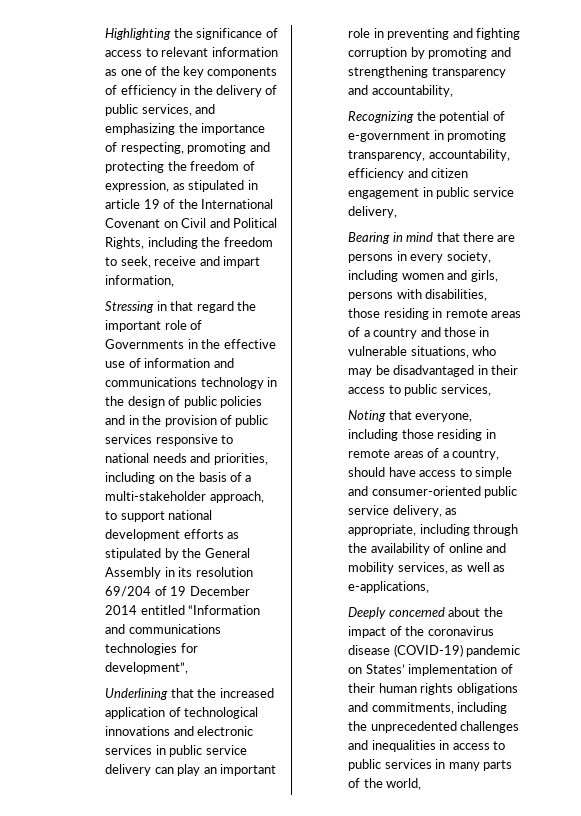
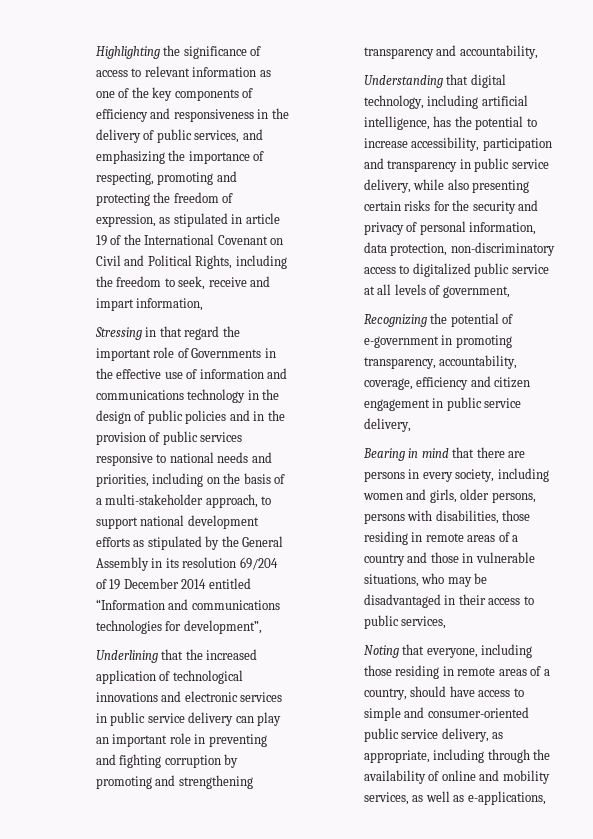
(177, 91) none -> [150,108,254,122] and responsiveness
(453, 91) none -> [363,74,506,88] [363,95,528,109] [363,116,537,130] [363,137,552,151] [363,158,549,172] [363,179,530,193] [363,200,539,214] [363,221,537,235] [363,242,555,256] [363,263,549,277] [363,284,510,298] // Understanding that digital technology, including artificial intelligence, has the potential to increase accessibility, participation and transparency in public service delivery, while also presenting certain risks for the security and privacy of personal information, data protection, non-discriminatory access to digitalized public service at all levels of government,
(510, 155) none -> [363,378,413,390] coverage,
(498, 276) none -> [460,489,536,503] older persons,
[348,607,503,619] [348,626,494,638] [348,644,521,657] [348,664,513,676] [348,683,518,695] [348,702,508,714] [348,721,520,733] [348,740,505,752] [348,759,512,771] [348,778,422,790] // Deeply concerned about the impact of the coronavirus disease (COVID-19) pandemic on States’ implementation of their human rights obligations and commitments, including the unprecedented challenges and inequalities in access to public services in many parts of the world, -> (546, 798) none

